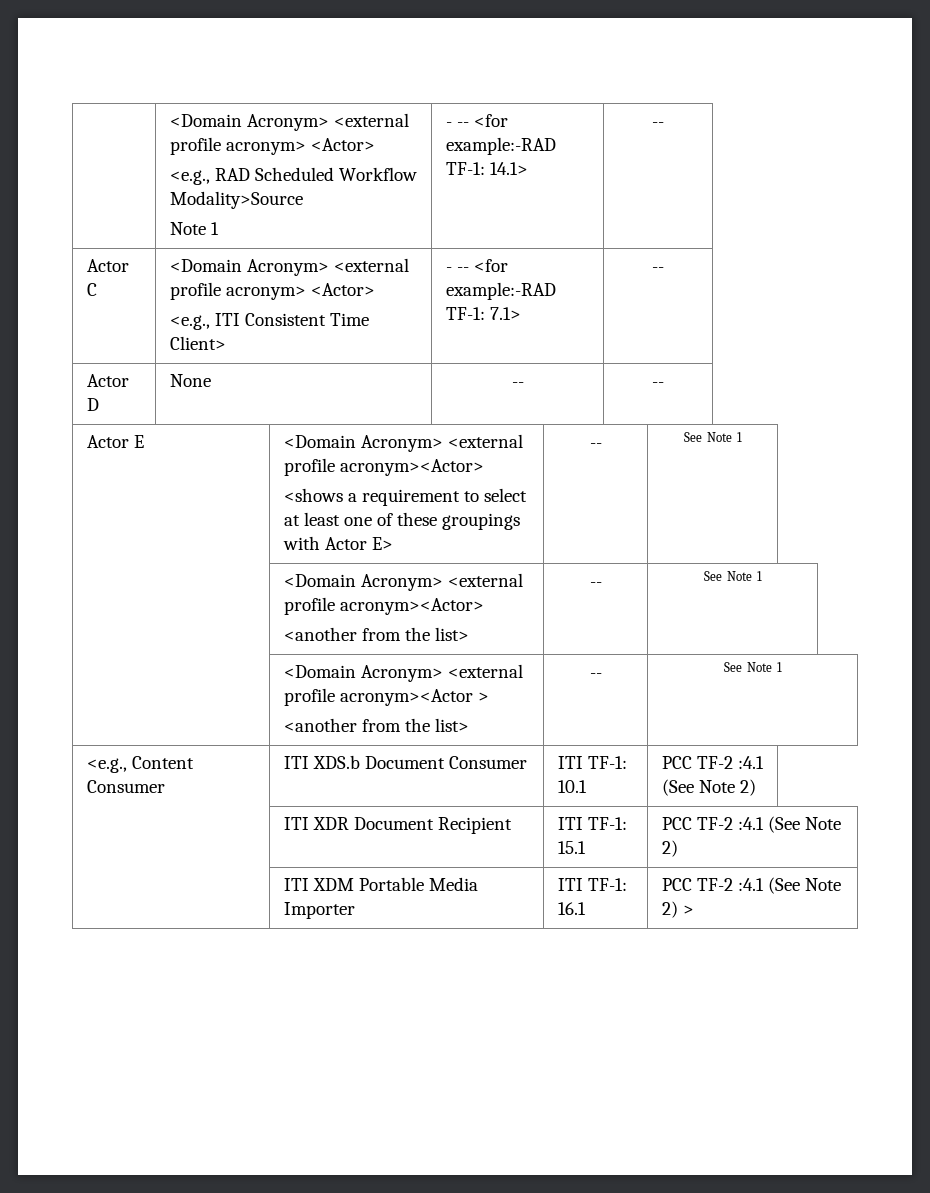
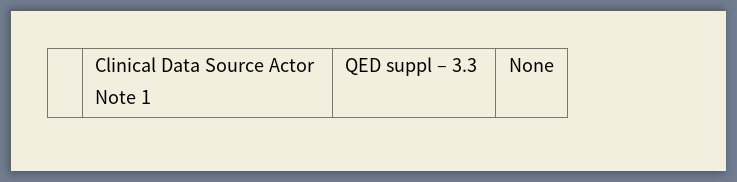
[169,113,409,131] [169,137,375,155] [169,167,417,185] [169,191,303,209] [169,222,219,235] [445,114,508,127] [445,137,556,155] [445,162,528,175] [652,122,664,127] [86,259,129,272] [86,283,97,296] [169,258,409,276] [169,282,375,300] [169,313,369,330] [169,336,226,350] [445,259,508,272] [445,282,556,300] [445,307,521,320] [652,267,664,272] [86,374,129,387] [86,398,99,411] [169,374,211,387] [511,382,524,387] [652,382,664,387] [86,435,144,448] [283,434,523,452] [283,458,484,476] [283,488,527,506] [283,512,520,530] [282,536,393,550] [589,443,602,448] [683,432,742,442] [283,573,523,591] [283,597,484,615] [283,627,469,641] [589,582,602,587] [703,571,762,581] [283,664,523,682] [283,688,489,706] [283,718,469,732] [589,673,602,678] [723,662,782,672] [86,756,194,773] [86,780,165,793] [283,755,527,769] [557,756,627,769] [557,780,587,793] [661,756,764,769] [661,779,756,796] [283,817,512,834] [557,817,627,830] [557,841,586,854] [661,816,841,833] [661,840,678,857] [283,877,478,891] [283,902,355,919] [557,878,627,891] [557,902,586,915] [661,877,841,894] [661,901,694,918] | <Domain Acronym> <external profile acronym> <Actor> // <e.g., RAD Scheduled Workflow Modality>Source // Note 1 | - -- <for example:-RAD TF-1: 14.1> | -- // Actor C | <Domain Acronym> <external profile acronym> <Actor> // <e.g., ITI Consistent Time Client> | - -- <for example:-RAD TF-1: 7.1> | -- // Actor D | None | -- | -- // Actor E | <Domain Acronym> <external profile acronym><Actor> // <shows a requirement to select at least one of these groupings with Actor E> | -- | See Note 1 // | <Domain Acronym> <external profile acronym><Actor> // <another from the list> | -- | See Note 1 // | <Domain Acronym> <external profile acronym><Actor > // <another from the list> | -- | See Note 1 // <e.g., Content Consumer | ITI XDS.b Document Consumer | ITI TF-1: 10.1 | PCC TF-2 :4.1 (See Note 2) // | ITI XDR Document Recipient | ITI TF-1: 15.1 | PCC TF-2 :4.1 (See Note 2) // | ITI XDM Portable Media Importer | ITI TF-1: 16.1 | PCC TF-2 :4.1 (See Note 2) > -> [95,57,315,72] [95,90,151,104] [345,57,477,76] [509,58,554,72] | Clinical Data Source Actor // Note 1 | QED suppl – 3.3 | None

